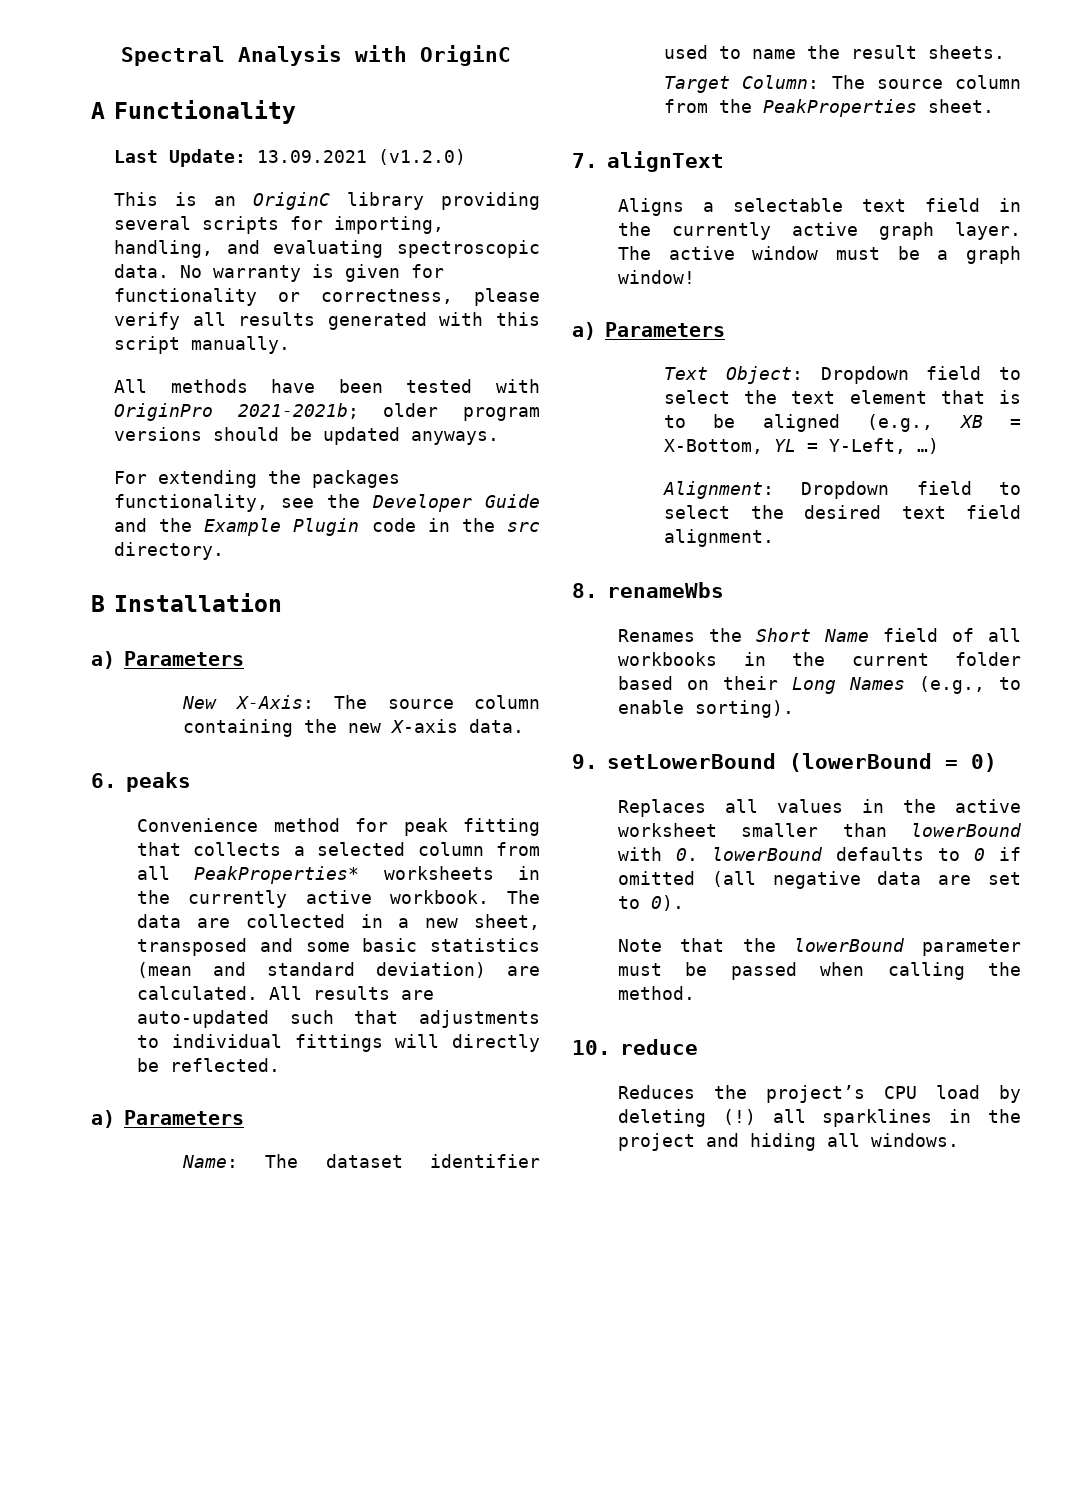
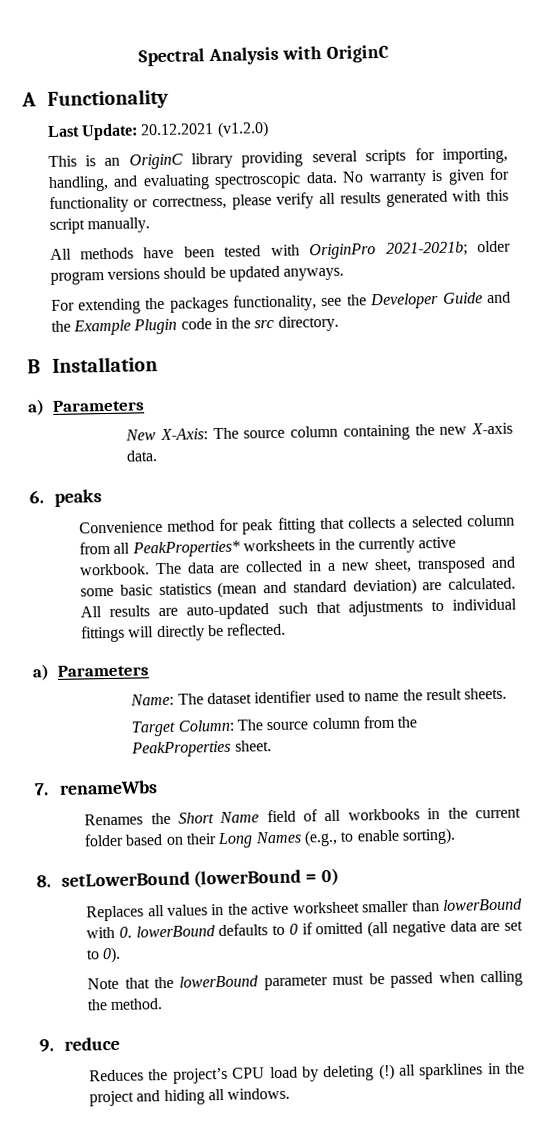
[257,150,368,163] 13.09.2021 -> [140,122,215,136] 20.12.2021
[607,151,724,172] [618,198,1021,216] [618,222,1021,240] [618,246,1021,264] [618,270,696,284] [572,322,725,340] [664,366,1022,384] [664,390,1022,404] [664,414,1021,432] [664,438,940,454] [663,481,1021,499] [664,505,1022,519] [664,529,775,547] [572,583,598,598] alignText // Aligns a selectable text field in the currently active graph layer. The active window must be a graph window! // a) Parameters // Text Object: Dropdown field to select the text element that is to be aligned (e.g., XB = X-Bottom, YL = Y-Left, …) // Alignment: Dropdown field to select the desired text field alignment. // 8. -> (49, 789) none
[572,754,598,769] 9. -> [36,875,51,888] 8.
[572,1040,611,1055] 10. -> [39,1039,54,1053] 9.

